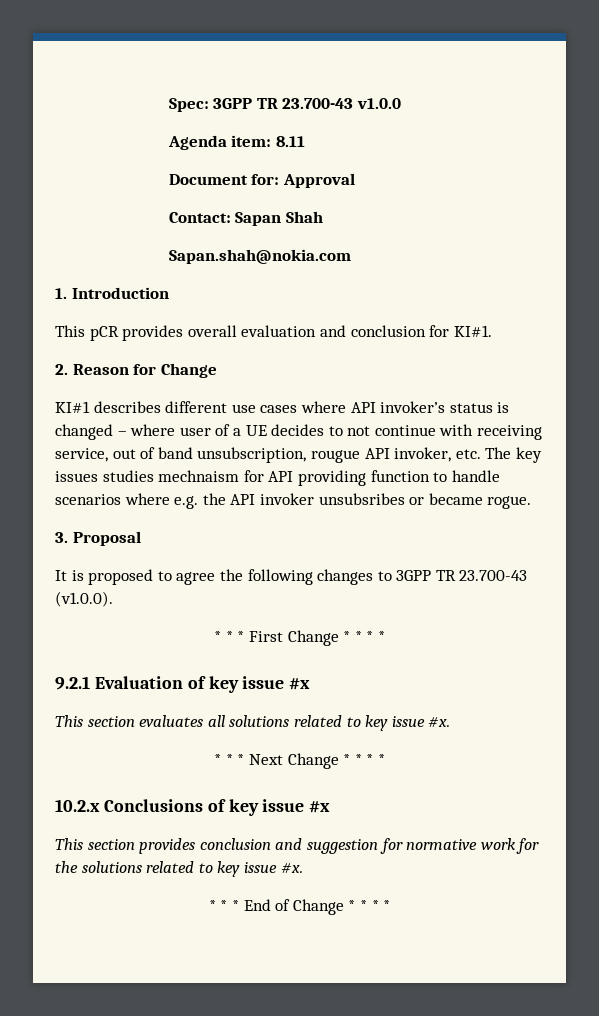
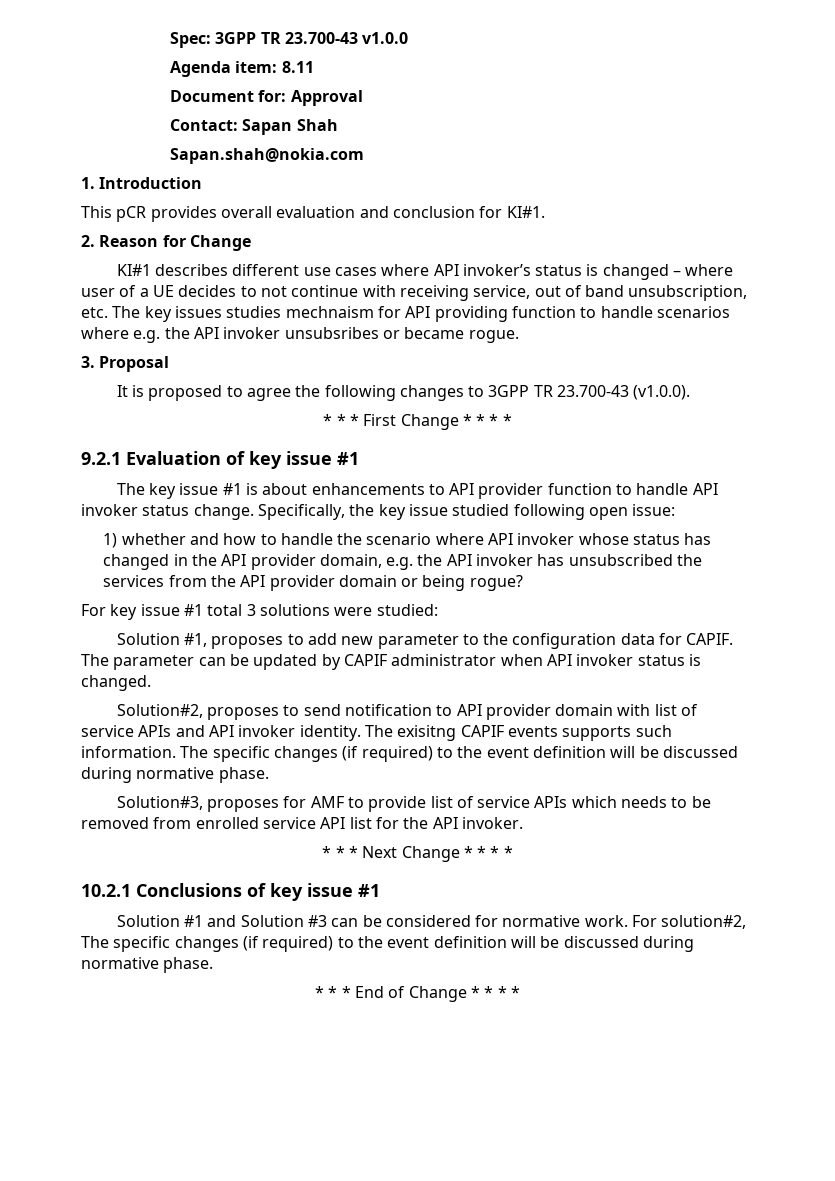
[310,447,452,463] rougue API invoker, -> (748, 293) none
[289,678,311,690] [55,715,451,731] #x // This section evaluates all solutions related to key issue #x. -> [337,452,359,465] [116,483,718,499] [81,504,676,520] [103,533,712,548] [103,554,703,570] [103,575,523,591] [81,604,438,620] [116,633,734,649] [81,654,701,670] [81,675,151,691] [116,704,699,720] [81,725,672,741] [81,746,738,762] [81,767,269,783] [116,796,711,812] [81,817,523,829] #1 // The key issue #1 is about enhancements to API provider function to handle API invoker status change. Specifically, the key issue studied following open issue: // 1) whether and how to handle the scenario where API invoker whose status has changed in the API provider domain, e.g. the API invoker has unsubscribed the services from the API provider domain or being rogue? // For key issue #1 total 3 solutions were studied: // Solution #1, proposes to add new parameter to the configuration data for CAPIF. The parameter can be updated by CAPIF administrator when API invoker status is changed. // Solution#2, proposes to send notification to API provider domain with list of service APIs and API invoker identity. The exisitng CAPIF events supports such information. The specific changes (if required) to the event definition will be discussed during normative phase. // Solution#3, proposes for AMF to provide list of service APIs which needs to be removed from enrolled service API list for the API invoker.
[55,799,100,812] 10.2.x -> [81,884,131,897] 10.2.1
[309,801,331,813] [55,838,540,854] [55,861,303,877] #x // This section provides conclusion and suggestion for normative work for the solutions related to key issue #x. -> [358,884,380,897] [116,915,747,929] [81,936,694,952] [81,957,214,973] #1 // Solution #1 and Solution #3 can be considered for normative work. For solution#2, The specific changes (if required) to the event definition will be discussed during normative phase.

